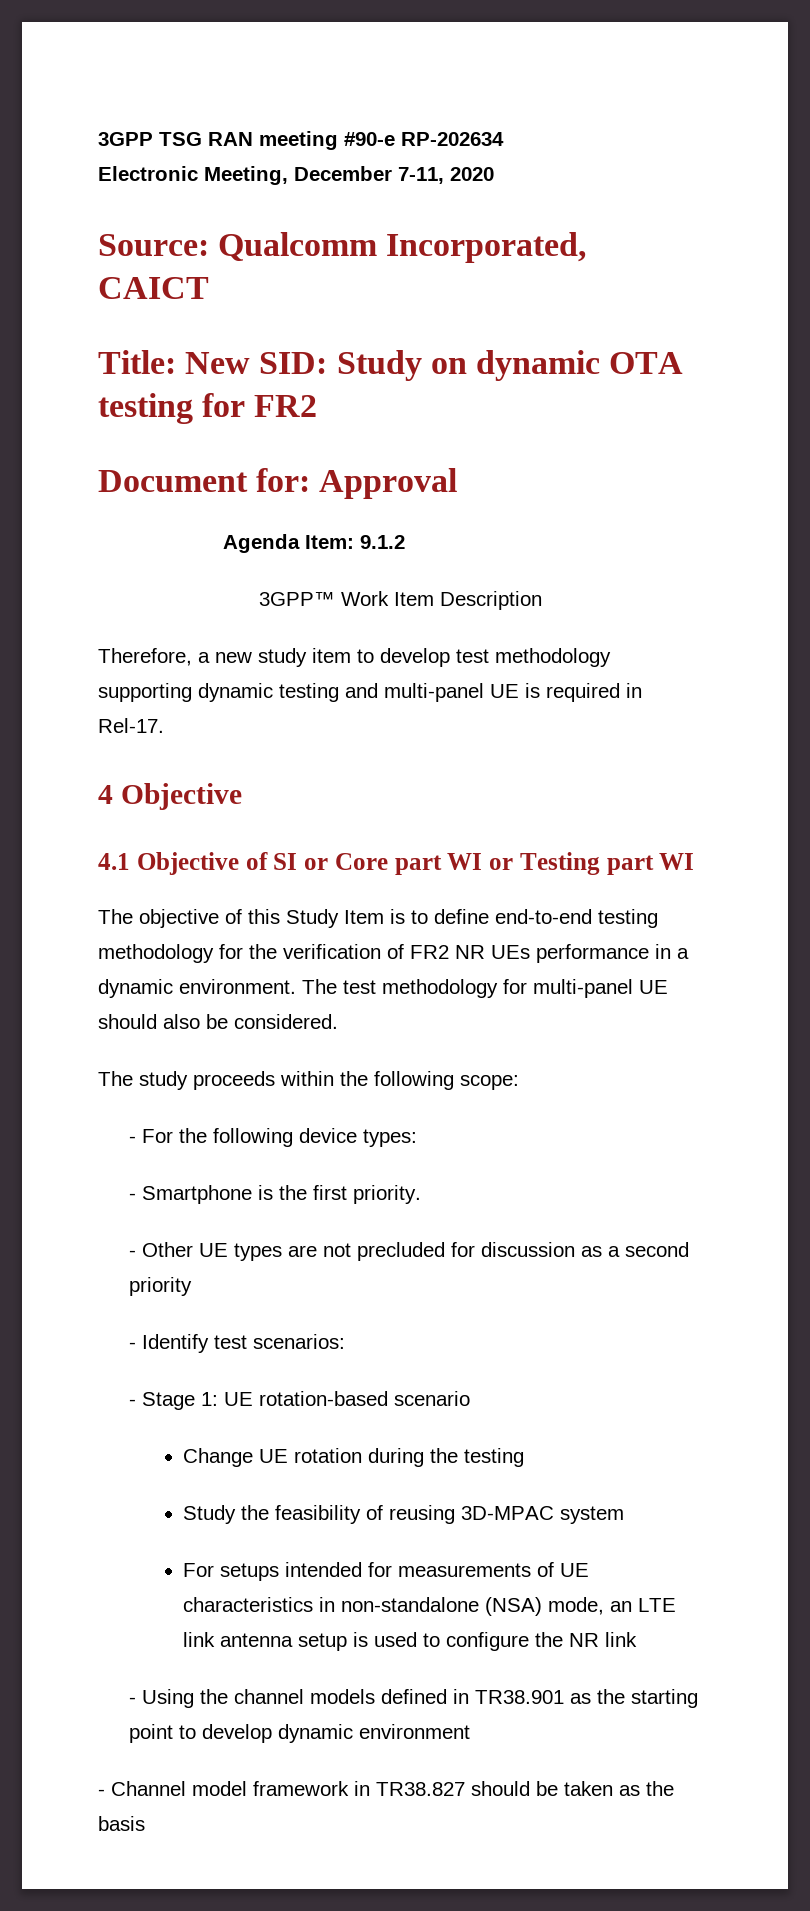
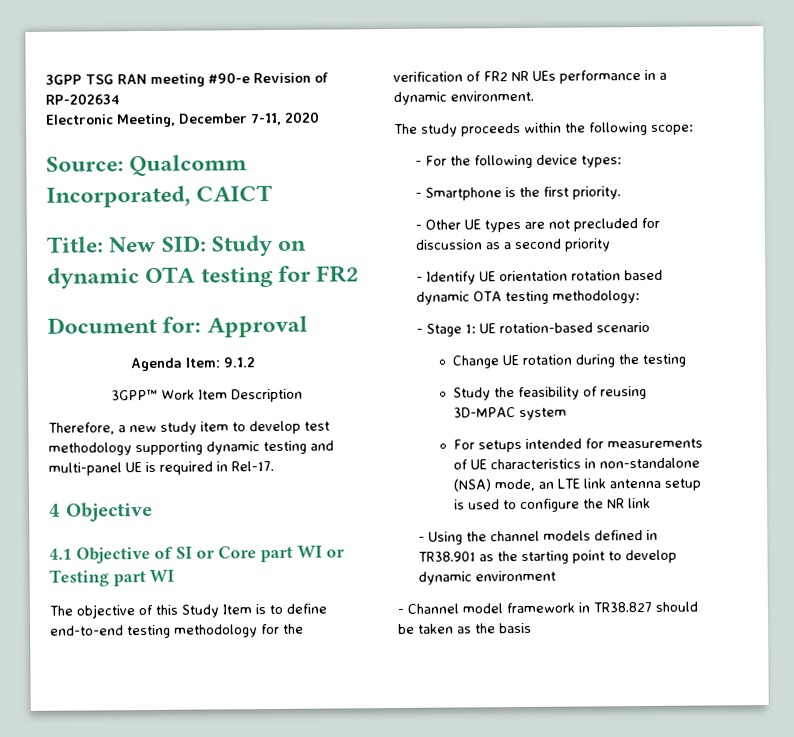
(395, 139) none -> [253,72,329,84] Revision of
[302,979,668,998] [98,1014,338,1029] The test methodology for multi-panel UE should also be considered. -> (534, 96) none
[214,1334,346,1349] test scenarios: -> [478,269,663,282] [415,290,640,305] UE orientation rotation based dynamic OTA testing methodology:

